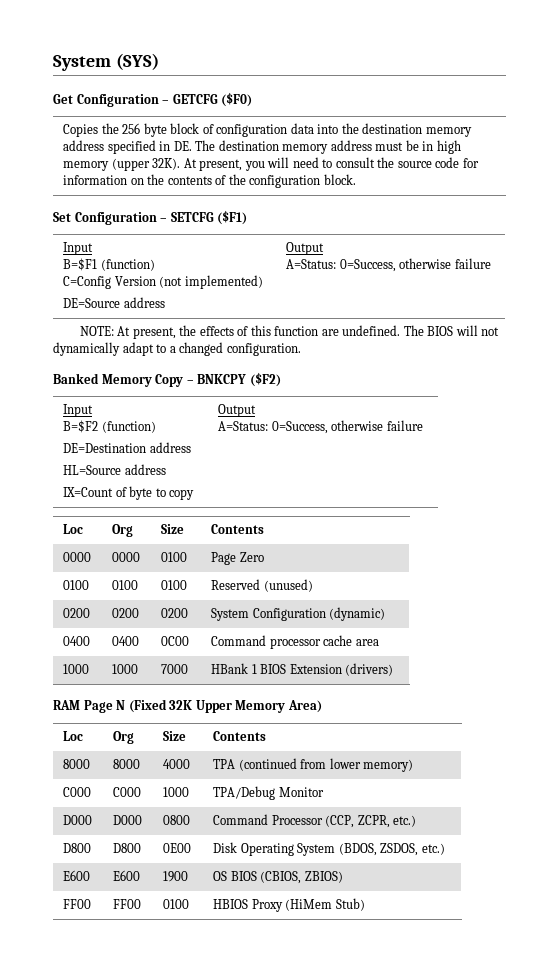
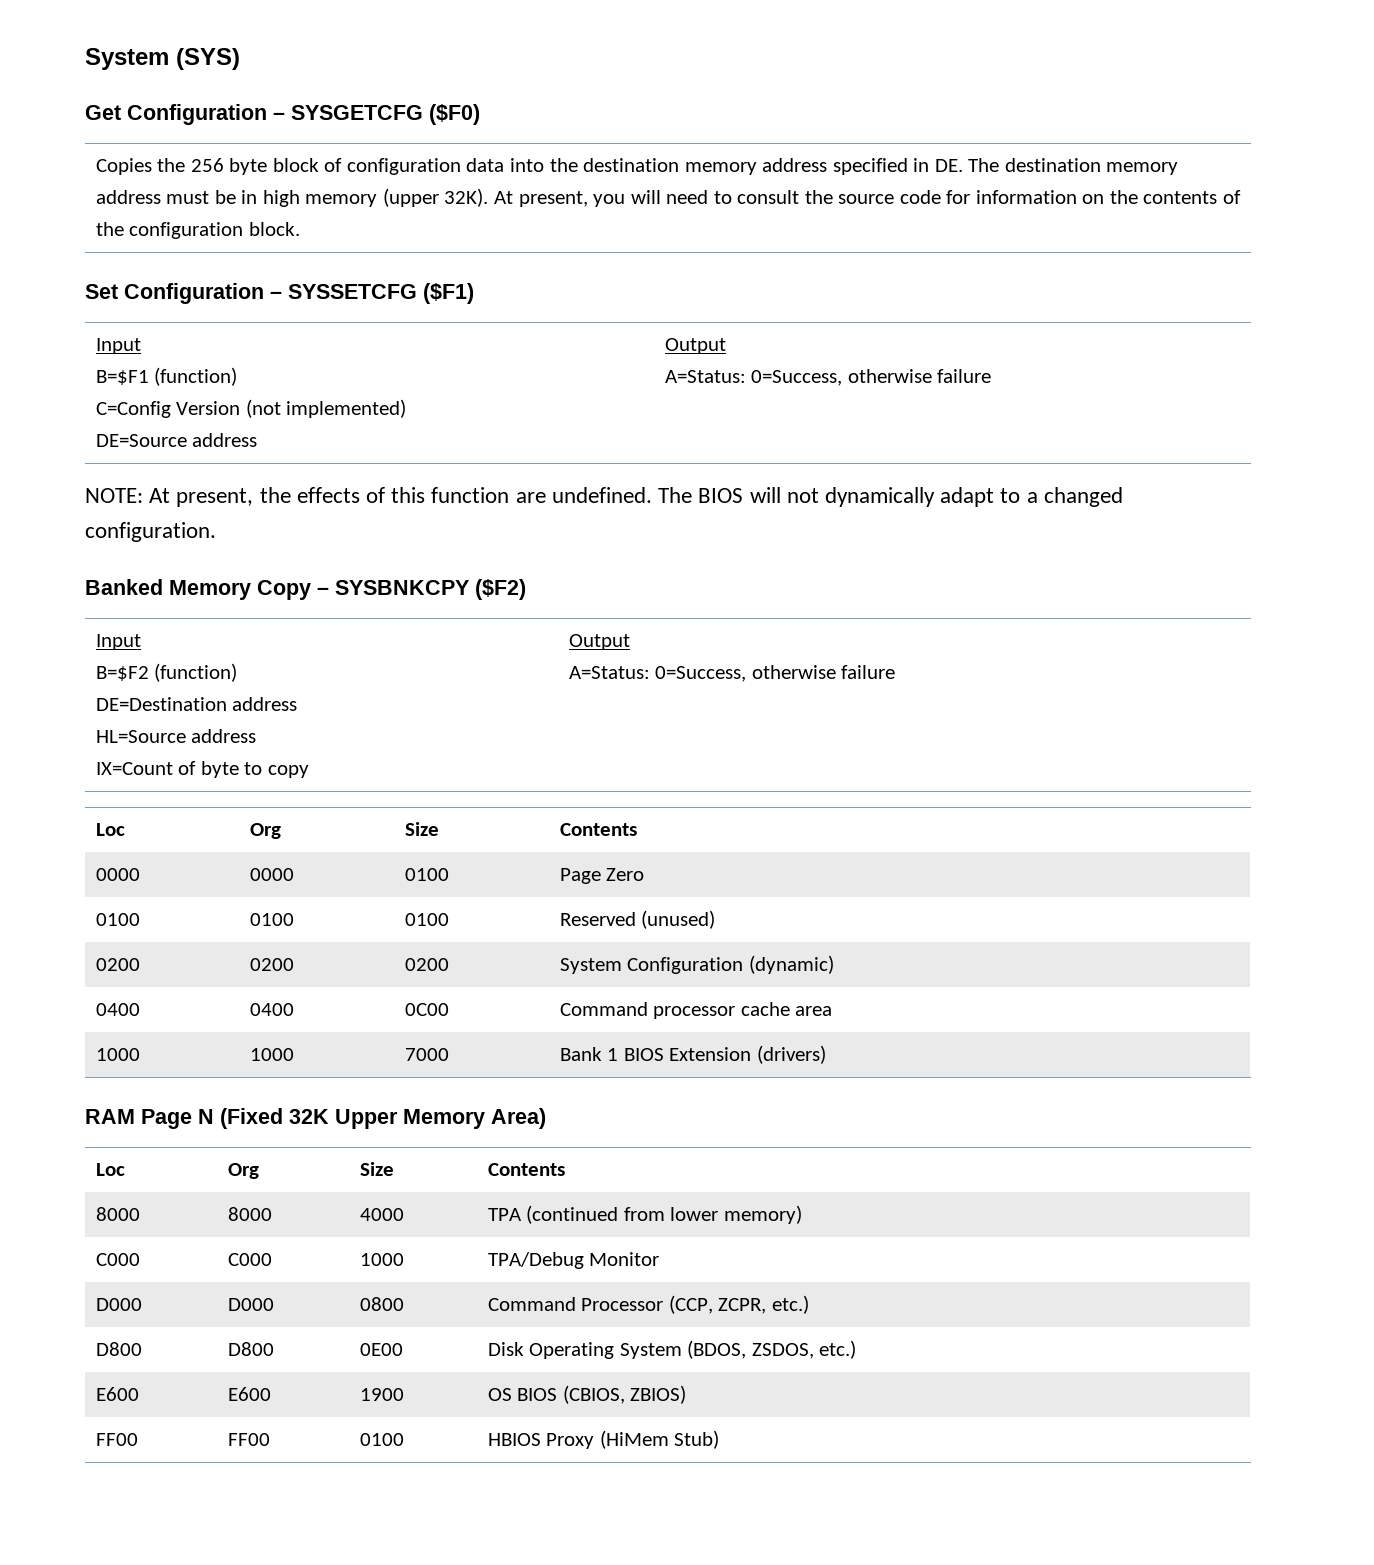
[172,94,218,104] GETCFG -> [291,105,423,120] SYSGETCFG
[170,212,214,222] SETCFG -> [288,284,417,299] SYSSETCFG
[197,374,247,384] BNKCPY -> [335,580,469,595] SYSBNKCPY
[211,663,249,674] HBank -> [559,1047,602,1061] Bank

